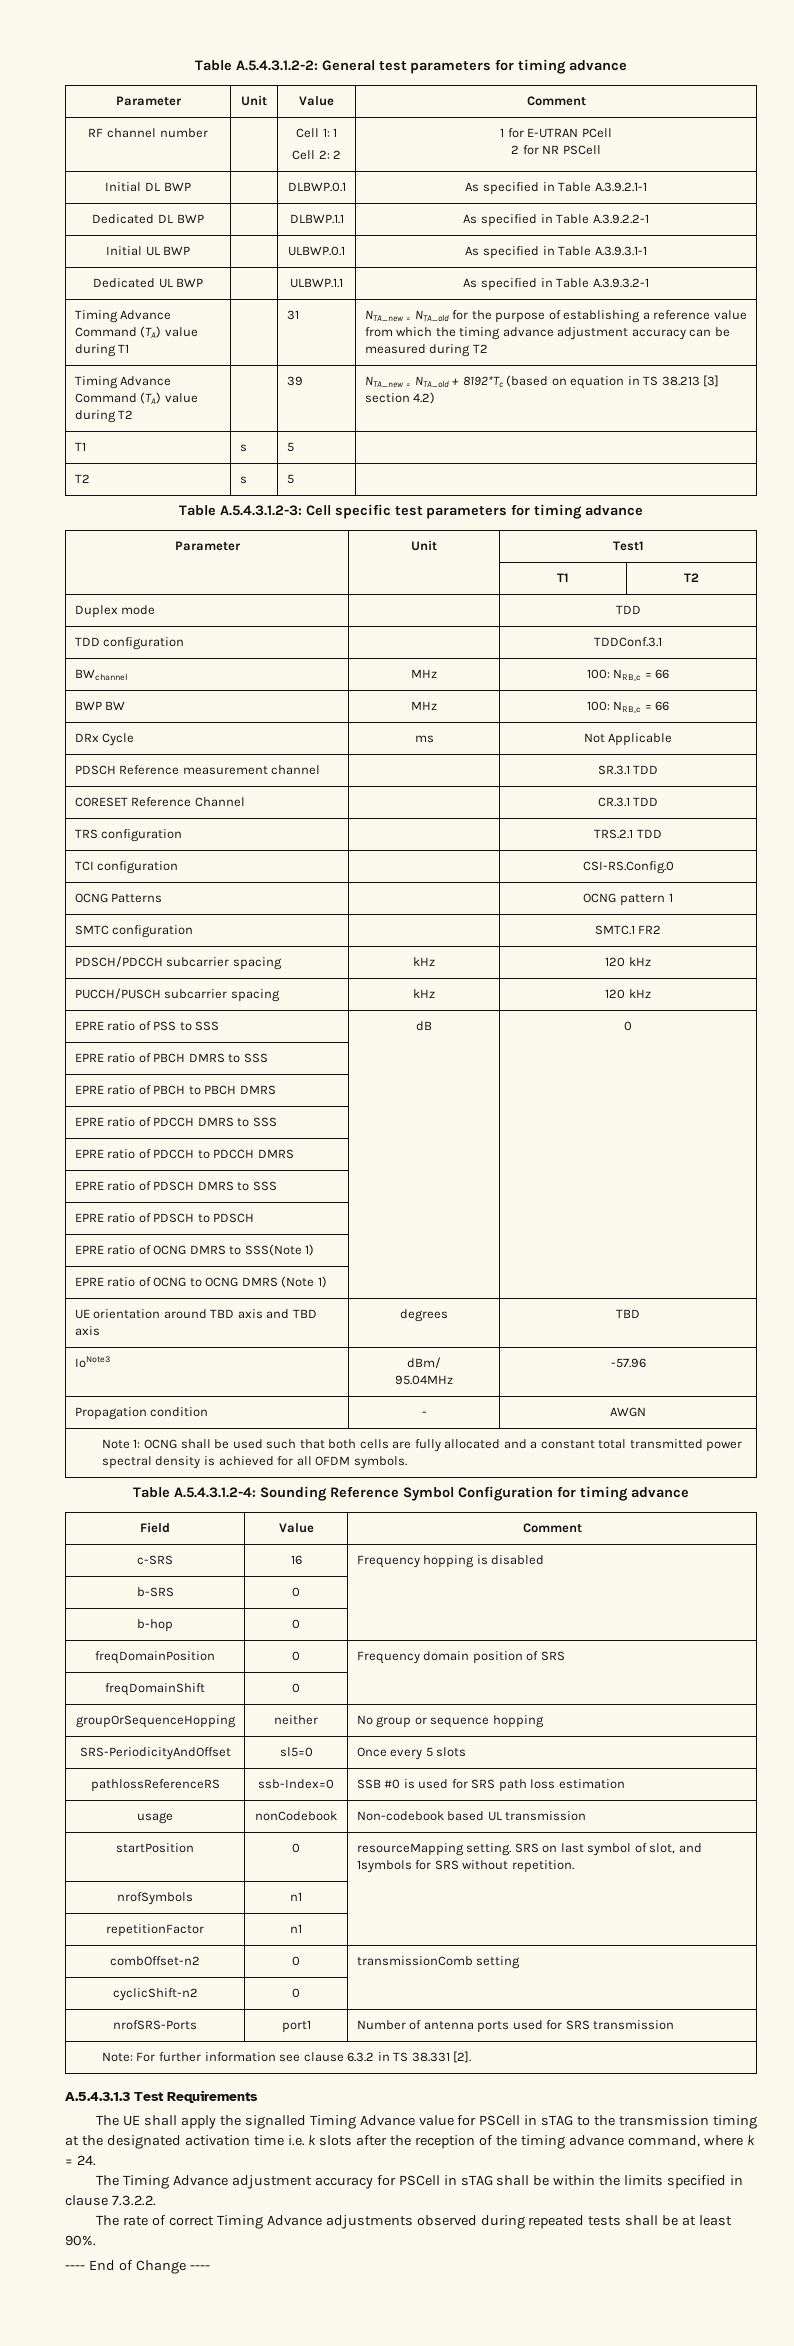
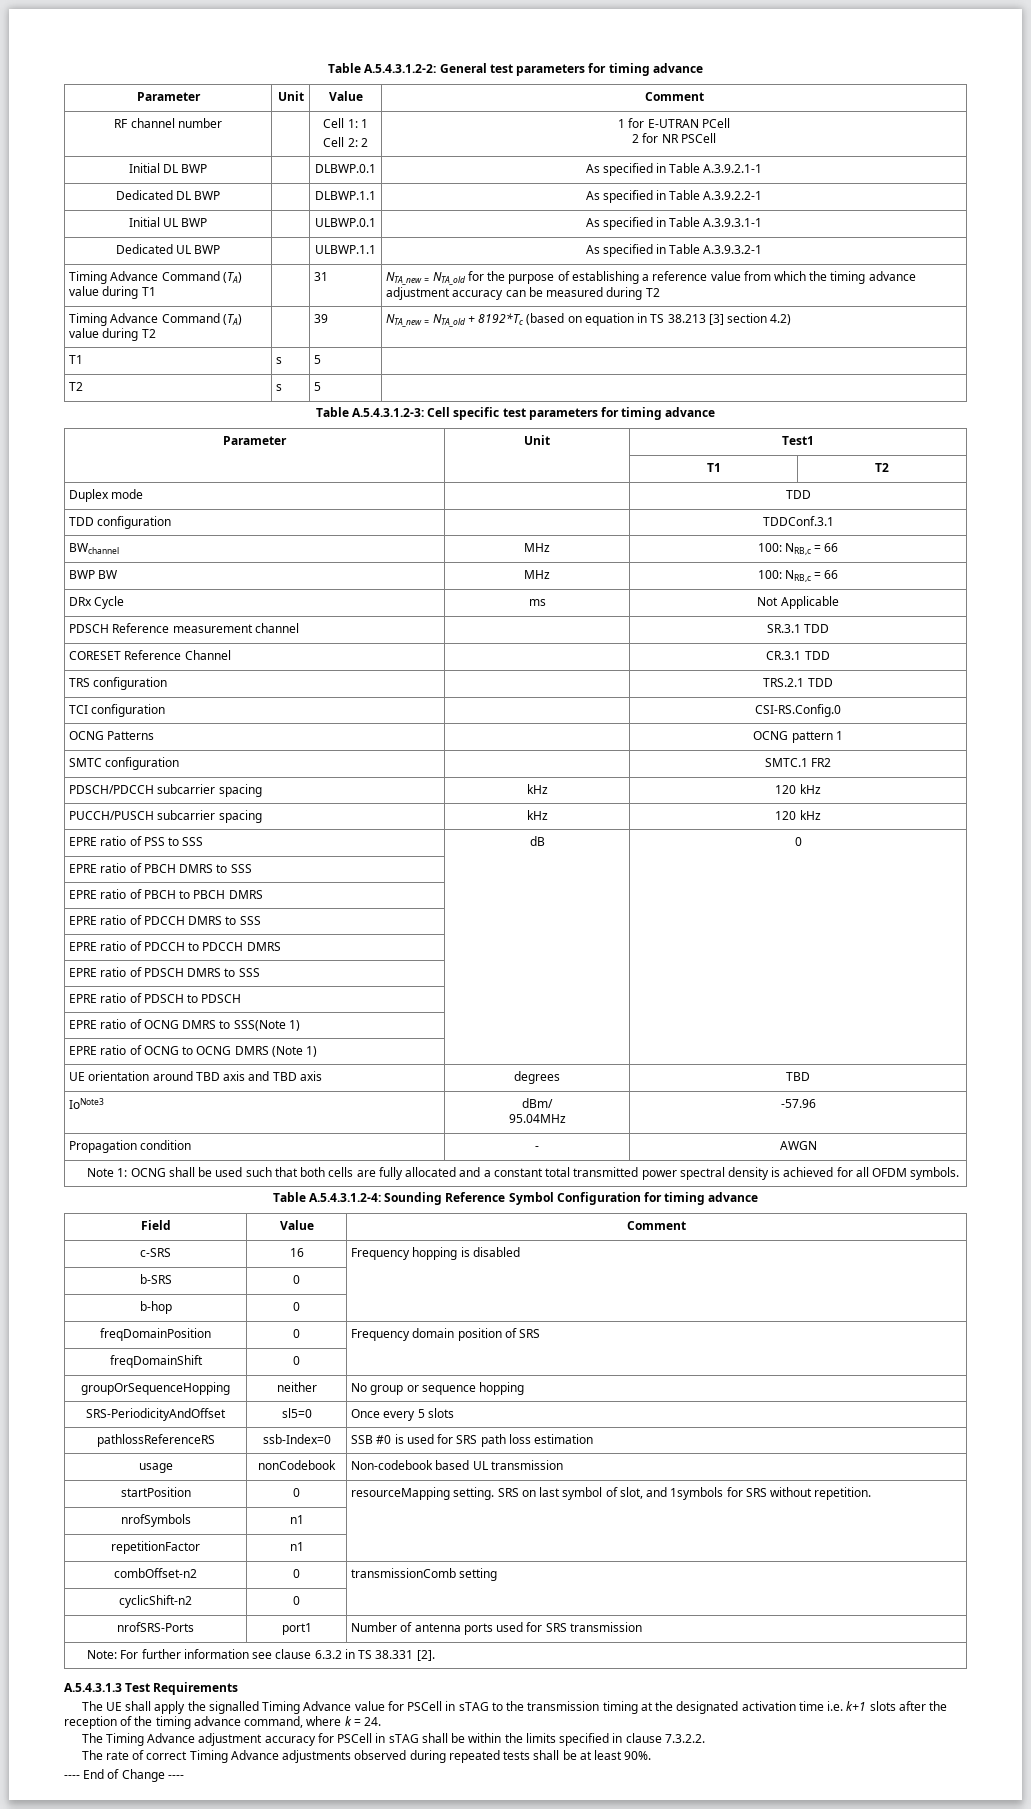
[308,2135,317,2145] k -> [846,1701,867,1711] k+1

